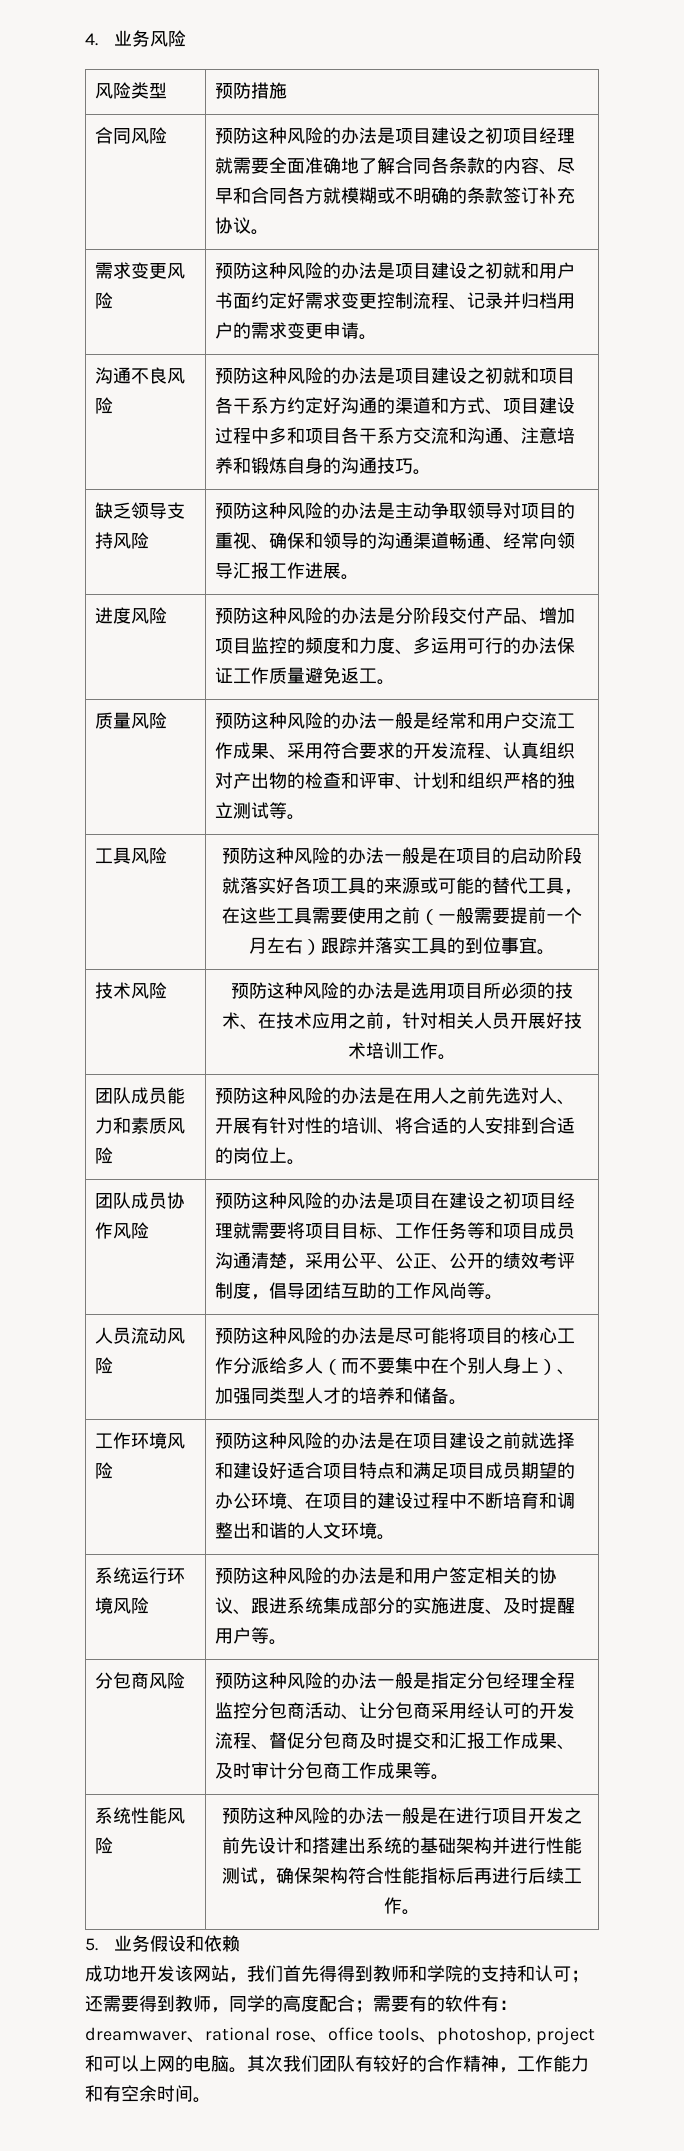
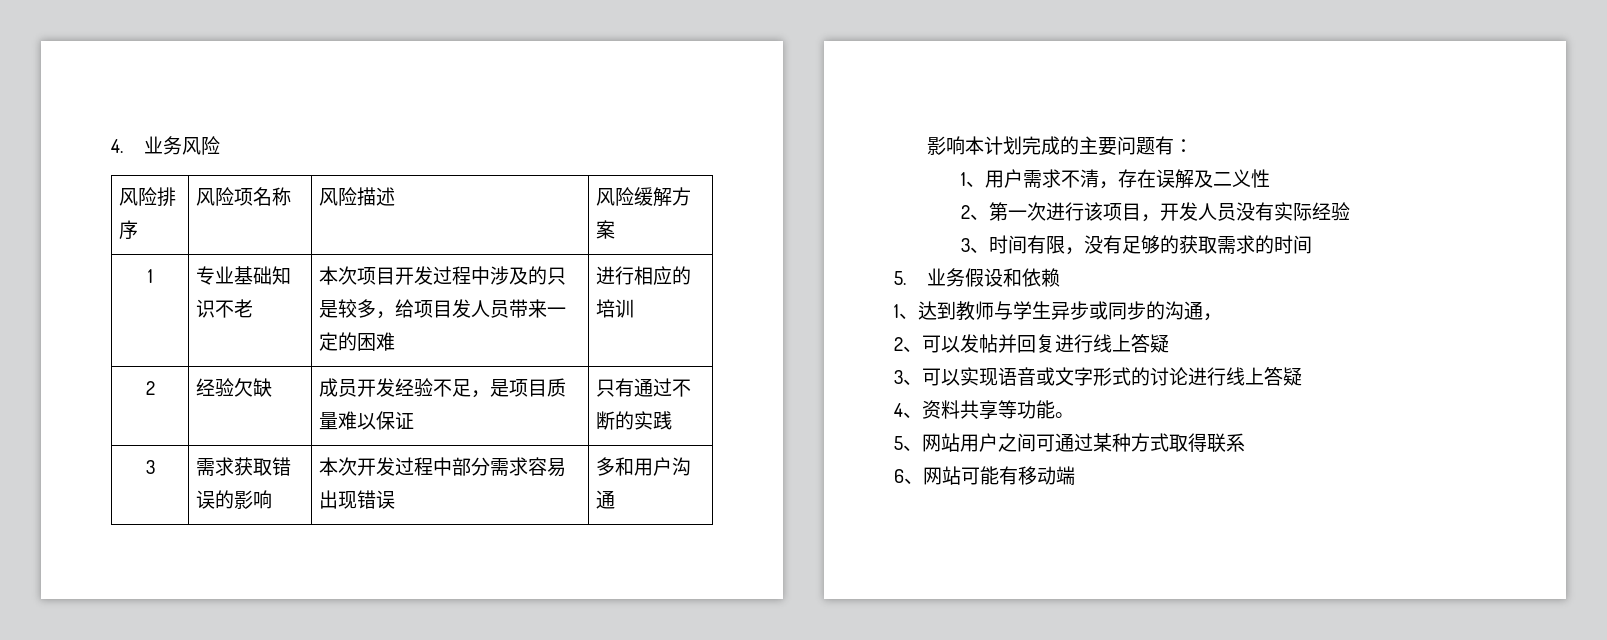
[130,82,167,99] [214,82,287,99] [94,127,167,144] [214,127,575,144] [214,157,575,175] [214,187,575,204] [214,217,269,235] [94,262,185,279] [94,292,113,309] [214,262,575,279] [214,292,575,310] [214,322,377,340] [94,367,185,384] [94,397,113,414] [214,367,575,384] [214,397,575,415] [214,427,575,445] [214,457,431,475] [94,502,185,519] [94,532,149,549] [214,502,575,519] [214,532,575,550] [214,562,359,580] [94,607,167,624] [214,607,575,625] [214,637,575,655] [214,667,395,685] [94,712,167,729] [214,712,575,729] [214,742,575,760] [214,772,575,790] [214,802,305,820] [94,847,167,864] [222,847,582,864] [222,877,582,895] [222,907,582,925] [249,937,555,955] [94,982,167,999] [231,982,573,999] [222,1012,582,1030] [348,1042,456,1060] [94,1087,185,1104] [94,1117,185,1134] [94,1147,113,1164] [214,1087,575,1105] [214,1117,575,1135] [214,1147,305,1165] [94,1192,185,1209] [94,1222,149,1239] [214,1192,575,1209] [214,1222,575,1240] [214,1252,575,1270] [214,1282,503,1300] [94,1327,185,1344] [94,1357,113,1374] [214,1327,575,1344] [214,1357,575,1375] [214,1387,467,1405] [94,1432,185,1449] [94,1462,113,1479] [214,1432,575,1449] [214,1462,575,1479] [214,1492,575,1510] [214,1522,395,1540] [94,1567,185,1584] [94,1597,149,1614] [214,1567,557,1584] [214,1597,575,1615] [214,1627,287,1645] [94,1672,185,1689] [214,1672,575,1689] [214,1702,575,1720] [214,1732,575,1750] [214,1762,449,1780] [94,1807,185,1824] [94,1837,113,1854] [222,1807,582,1824] [222,1837,582,1854] [222,1867,582,1885] [384,1897,420,1915] 类型 | 预防措施 // 合同风险 | 预防这种风险的办法是项目建设之初项目经理就需要全面准确地了解合同各条款的内容、尽早和合同各方就模糊或不明确的条款签订补充协议。 // 需求变更风险 | 预防这种风险的办法是项目建设之初就和用户书面约定好需求变更控制流程、记录并归档用户的需求变更申请。 // 沟通不良风险 | 预防这种风险的办法是项目建设之初就和项目各干系方约定好沟通的渠道和方式、项目建设过程中多和项目各干系方交流和沟通、注意培养和锻炼自身的沟通技巧。 // 缺乏领导支持风险 | 预防这种风险的办法是主动争取领导对项目的重视、确保和领导的沟通渠道畅通、经常向领导汇报工作进展。 // 进度风险 | 预防这种风险的办法是分阶段交付产品、增加项目监控的频度和力度、多运用可行的办法保证工作质量避免返工。 // 质量风险 | 预防这种风险的办法一般是经常和用户交流工作成果、采用符合要求的开发流程、认真组织对产出物的检查和评审、计划和组织严格的独立测试等。 // 工具风险 | 预防这种风险的办法一般是在项目的启动阶段就落实好各项工具的来源或可能的替代工具，在这些工具需要使用之前（一般需要提前一个月左右）跟踪并落实工具的到位事宜。 // 技术风险 | 预防这种风险的办法是选用项目所必须的技术、在技术应用之前，针对相关人员开展好技术培训工作。 // 团队成员能力和素质风险 | 预防这种风险的办法是在用人之前先选对人、开展有针对性的培训、将合适的人安排到合适的岗位上。 // 团队成员协作风险 | 预防这种风险的办法是项目在建设之初项目经理就需要将项目目标、工作任务等和项目成员沟通清楚，采用公平、公正、公开的绩效考评制度，倡导团结互助的工作风尚等。 // 人员流动风险 | 预防这种风险的办法是尽可能将项目的核心工作分派给多人（而不要集中在个别人身上）、加强同类型人才的培养和储备。 // 工作环境风险 | 预防这种风险的办法是在项目建设之前就选择和建设好适合项目特点和满足项目成员期望的办公环境、在项目的建设过程中不断培育和调整出和谐的人文环境。 // 系统运行环境风险 | 预防这种风险的办法是和用户签定相关的协议、跟进系统集成部分的实施进度、及时提醒用户等。 // 分包商风险 | 预防这种风险的办法一般是指定分包经理全程监控分包商活动、让分包商采用经认可的开发流程、督促分包商及时提交和汇报工作成果、及时审计分包商工作成果等。 // 系统性能风险 | 预防这种风险的办法一般是在进行项目开发之前先设计和搭建出系统的基础架构并进行性能测试，确保架构符合性能指标后再进行后续工作。 -> [156,187,176,207] [118,220,138,240] [195,187,291,206] [318,187,395,206] [595,187,691,207] [595,220,615,239] [147,269,153,283] [195,266,291,285] [195,299,253,318] [318,266,566,285] [318,299,566,319] [318,332,395,351] [595,266,691,285] [595,299,634,318] [145,381,155,395] [195,378,272,397] [318,378,566,398] [318,411,414,430] [595,378,691,397] [595,411,672,430] [145,460,155,474] [195,457,291,476] [195,490,272,509] [318,457,566,477] [318,490,395,509] [595,457,691,476] [595,490,615,509] [927,136,1194,156] [960,169,1270,189] [960,202,1350,222] [960,235,1312,255] 排序 | 风险项名称 | 风险描述 | 风险缓解方案 // 1 | 专业基础知识不老 | 本次项目开发过程中涉及的只是较多，给项目发人员带来一定的困难 | 进行相应的培训 // 2 | 经验欠缺 | 成员开发经验不足，是项目质量难以保证 | 只有通过不断的实践 // 3 | 需求获取错误的影响 | 本次开发过程中部分需求容易出现错误 | 多和用户沟通 // 影响本计划完成的主要问题有： // 1、用户需求不清，存在误解及二义性 // 2、第一次进行该项目，开发人员没有实际经验 // 3、时间有限，没有足够的获取需求的时间
[85,1965,589,1983] [85,1995,517,2013] [85,2027,595,2045] [85,2055,589,2073] [85,2085,211,2103] 成功地开发该网站，我们首先得得到教师和学院的支持和认可；还需要得到教师，同学的高度配合；需要有的软件有：dreamwaver、rational rose、office tools、photoshop, project和可以上网的电脑。其次我们团队有较好的合作精神，工作能力和有空余时间。 -> [894,301,1222,321] [894,334,1169,353] [894,367,1302,386] [894,400,1074,420] [894,433,1245,452] [894,466,1075,485] 1、达到教师与学生异步或同步的沟通， // 2、可以发帖并回复进行线上答疑 // 3、可以实现语音或文字形式的讨论进行线上答疑 // 4、资料共享等功能。 // 5、网站用户之间可通过某种方式取得联系 // 6、网站可能有移动端

